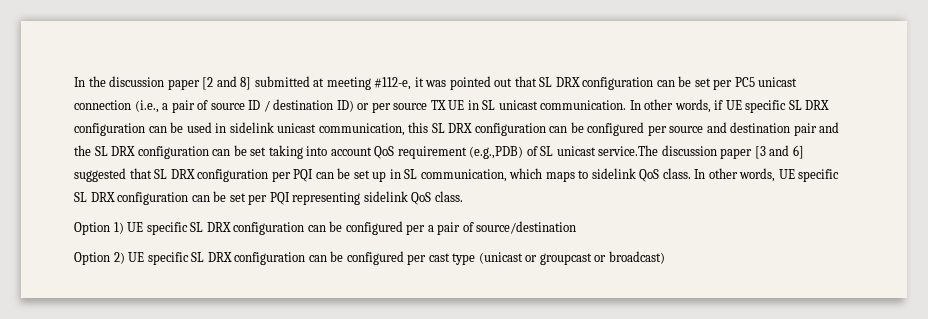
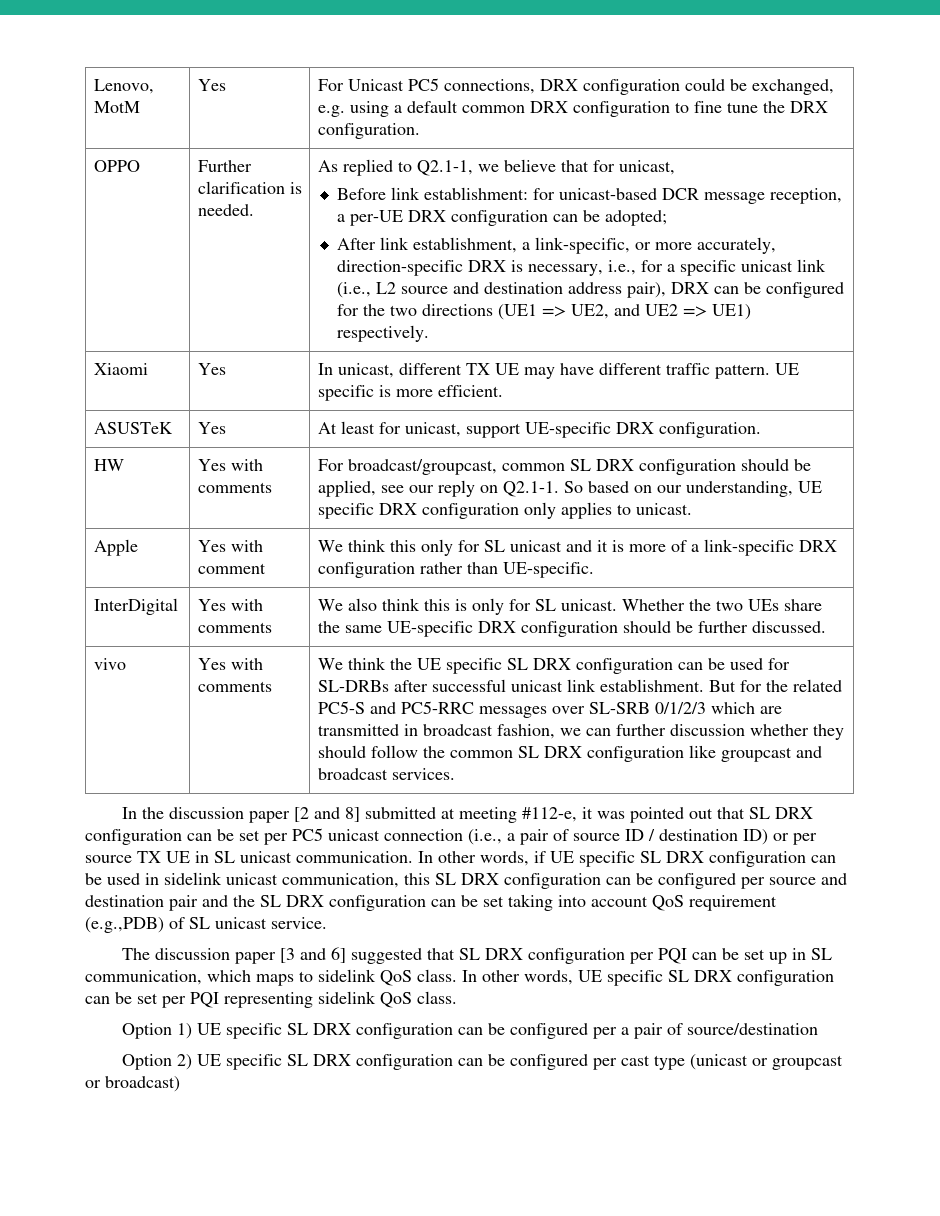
(74, 82) none -> [93,79,154,94] [93,101,140,113] [197,79,226,91] [317,78,834,95] [317,100,828,117] [317,123,420,139] [93,160,140,172] [197,160,252,172] [197,181,302,194] [197,204,254,216] [317,159,675,176] [337,187,843,204] [337,210,668,226] [337,237,777,254] [337,259,827,276] [337,282,845,298] [337,304,752,320] [337,325,430,342] [93,363,148,375] [197,363,226,375] [317,363,799,379] [317,385,503,401] [93,422,173,434] [197,422,226,434] [317,421,761,438] [93,459,124,471] [197,459,263,471] [197,482,272,493] [317,458,811,475] [317,480,822,497] [317,502,692,519] [93,539,138,556] [197,540,263,552] [197,563,266,574] [317,539,837,556] [317,562,594,578] [93,598,178,615] [197,599,263,611] [197,622,272,633] [317,598,822,615] [317,620,826,637] [93,658,126,670] [197,658,263,670] [197,681,272,692] [317,657,790,674] [317,679,842,692] [317,701,782,718] [317,724,844,740] [317,745,822,762] [317,768,455,780] Lenovo, MotM | Yes | For Unicast PC5 connections, DRX configuration could be exchanged, e.g. using a default common DRX configuration to fine tune the DRX configuration. // OPPO | Further clarification is needed. | As replied to Q2.1-1, we believe that for unicast, // Before link establishment: for unicast-based DCR message reception, a per-UE DRX configuration can be adopted; // After link establishment, a link-specific, or more accurately, direction-specific DRX is necessary, i.e., for a specific unicast link (i.e., L2 source and destination address pair), DRX can be configured for the two directions (UE1 => UE2, and UE2 => UE1) respectively. // Xiaomi | Yes | In unicast, different TX UE may have different traffic pattern. UE specific is more efficient. // ASUSTeK | Yes | At least for unicast, support UE-specific DRX configuration. // HW | Yes with comments | For broadcast/groupcast, common SL DRX configuration should be applied, see our reply on Q2.1-1. So based on our understanding, UE specific DRX configuration only applies to unicast. // Apple | Yes with comment | We think this only for SL unicast and it is more of a link-specific DRX configuration rather than UE-specific. // InterDigital | Yes with comments | We also think this is only for SL unicast. Whether the two UEs share the same UE-specific DRX configuration should be further discussed. // vivo | Yes with comments | We think the UE specific SL DRX configuration can be used for SL-DRBs after successful unicast link establishment. But for the related PC5-S and PC5-RRC messages over SL-SRB 0/1/2/3 which are transmitted in broadcast fashion, we can further discussion whether they should follow the common SL DRX configuration like groupcast and broadcast services. //
[598,145,659,156] service.The -> [271,917,327,929] [122,948,151,960] service. // The

